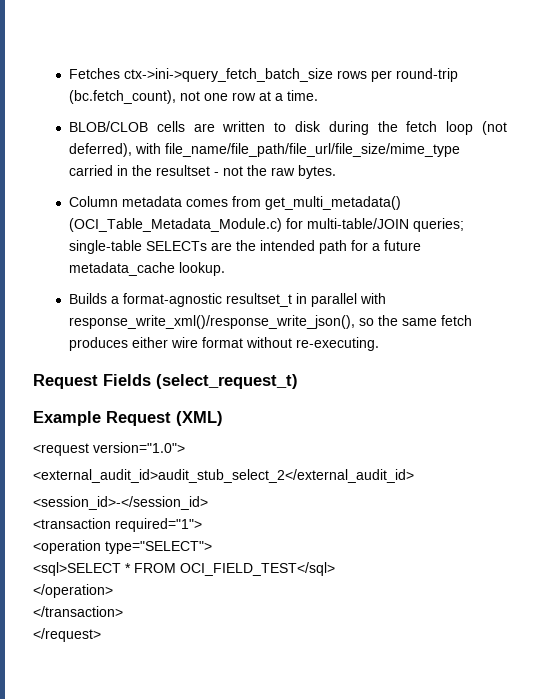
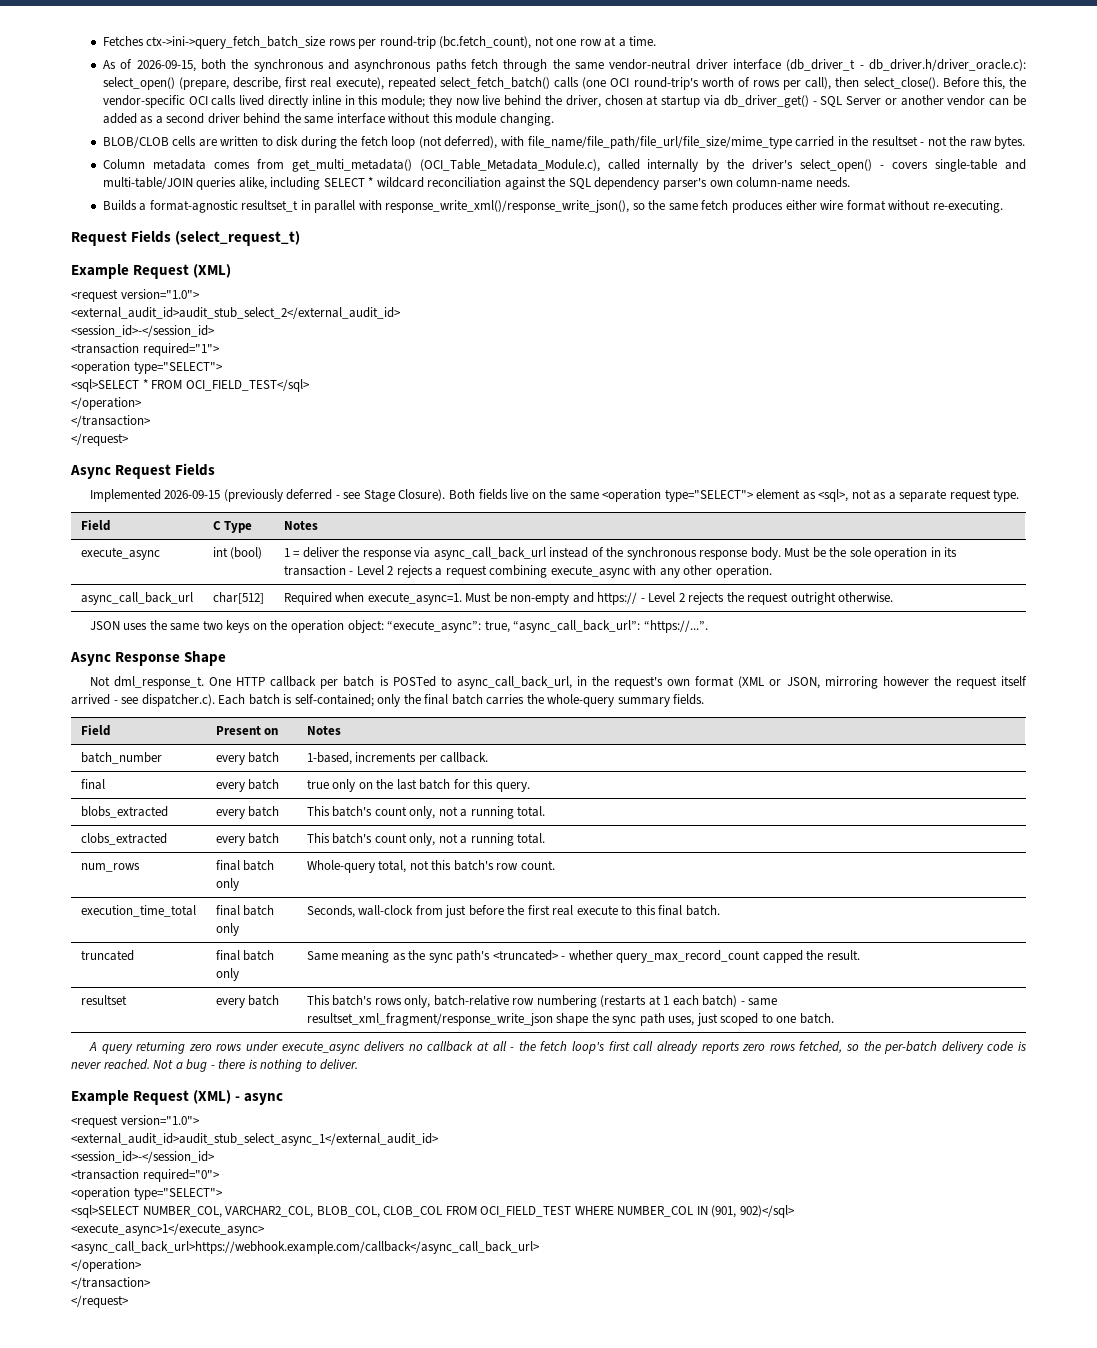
(318, 95) none -> [102,59,1026,72] [102,77,1026,90] [102,95,1026,108] [102,113,554,126] // As of 2026-09-15, both the synchronous and asynchronous paths fetch through the same vendor-neutral driver interface (db_driver_t - db_driver.h/driver_oracle.c): select_open() (prepare, describe, first real execute), repeated select_fetch_batch() calls (one OCI round-trip's worth of rows per call), then select_close(). Before this, the vendor-specific OCI calls lived directly inline in this module; they now live behind the driver, chosen at startup via db_driver_get() - SQL Server or another vendor can be added as a second driver behind the same interface without this module changing.
[68,218,464,232] [68,240,421,254] [68,262,225,276] (OCI_Table_Metadata_Module.c) for multi-table/JOIN queries; single-table SELECTs are the intended path for a future metadata_cache lookup. -> [419,159,1026,172] [102,177,850,190] (OCI_Table_Metadata_Module.c), called internally by the driver's select_open() - covers single-table and multi-table/JOIN queries alike, including SELECT * wildcard reconciliation against the SQL dependency parser's own column-name needs.
(101, 635) none -> [70,463,216,479] [89,489,1020,502] [80,520,110,531] [212,521,253,533] [283,521,318,530] [80,547,160,560] [212,547,263,559] [283,547,958,560] [283,565,772,578] [80,592,193,605] [212,592,264,604] [283,592,894,605] [89,620,708,633] [70,651,227,666] [89,676,1027,689] [71,694,705,707] [80,725,110,736] [215,726,279,735] [306,726,341,735] [80,752,162,764] [215,752,280,765] [306,752,489,765] [80,779,105,790] [215,779,280,792] [306,779,530,792] [80,806,168,818] [215,806,280,819] [306,806,546,819] [80,833,167,845] [215,833,280,846] [306,833,546,846] [80,863,140,872] [215,860,275,871] [215,878,239,891] [306,860,555,873] [80,905,196,917] [215,905,275,916] [215,923,239,936] [306,905,720,918] [80,950,134,961] [215,950,275,961] [215,968,239,981] [306,950,860,963] [80,995,127,1005] [215,995,280,1008] [306,995,778,1008] [306,1013,834,1026] [88,1041,1026,1054] [71,1059,359,1072] [71,1090,284,1105] [71,1115,200,1128] [71,1133,439,1146] [71,1151,215,1163] [71,1169,220,1182] [71,1187,223,1200] [71,1205,795,1218] [71,1223,265,1236] [71,1241,540,1254] [71,1259,142,1272] [71,1277,151,1289] [71,1295,129,1308] // Async Request Fields // Implemented 2026-09-15 (previously deferred - see Stage Closure). Both fields live on the same <operation type="SELECT"> element as <sql>, not as a separate request type. // Field | C Type | Notes // execute_async | int (bool) | 1 = deliver the response via async_call_back_url instead of the synchronous response body. Must be the sole operation in its transaction - Level 2 rejects a request combining execute_async with any other operation. // async_call_back_url | char[512] | Required when execute_async=1. Must be non-empty and https:// - Level 2 rejects the request outright otherwise. // JSON uses the same two keys on the operation object: “execute_async”: true, “async_call_back_url”: “https://...”. // Async Response Shape // Not dml_response_t. One HTTP callback per batch is POSTed to async_call_back_url, in the request's own format (XML or JSON, mirroring however the request itself arrived - see dispatcher.c). Each batch is self-contained; only the final batch carries the whole-query summary fields. // Field | Present on | Notes // batch_number | every batch | 1-based, increments per callback. // final | every batch | true only on the last batch for this query. // blobs_extracted | every batch | This batch's count only, not a running total. // clobs_extracted | every batch | This batch's count only, not a running total. // num_rows | final batch only | Whole-query total, not this batch's row count. // execution_time_total | final batch only | Seconds, wall-clock from just before the first real execute to this final batch. // truncated | final batch only | Same meaning as the sync path's <truncated> - whether query_max_record_count capped the result. // resultset | every batch | This batch's rows only, batch-relative row numbering (restarts at 1 each batch) - same resultset_xml_fragment/response_write_json shape the sync path uses, just scoped to one batch. // A query returning zero rows under execute_async delivers no callback at all - the fetch loop's first call already reports zero rows fetched, so the per-batch delivery code is never reached. Not a bug - there is nothing to deliver. // Example Request (XML) - async // <request version="1.0"> // <external_audit_id>audit_stub_select_async_1</external_audit_id> // <session_id>-</session_id> // <transaction required="0"> // <operation type="SELECT"> // <sql>SELECT NUMBER_COL, VARCHAR2_COL, BLOB_COL, CLOB_COL FROM OCI_FIELD_TEST WHERE NUMBER_COL IN (901, 902)</sql> // <execute_async>1</execute_async> // <async_call_back_url>https://webhook.example.com/callback</async_call_back_url> // </operation> // </transaction> // </request>

